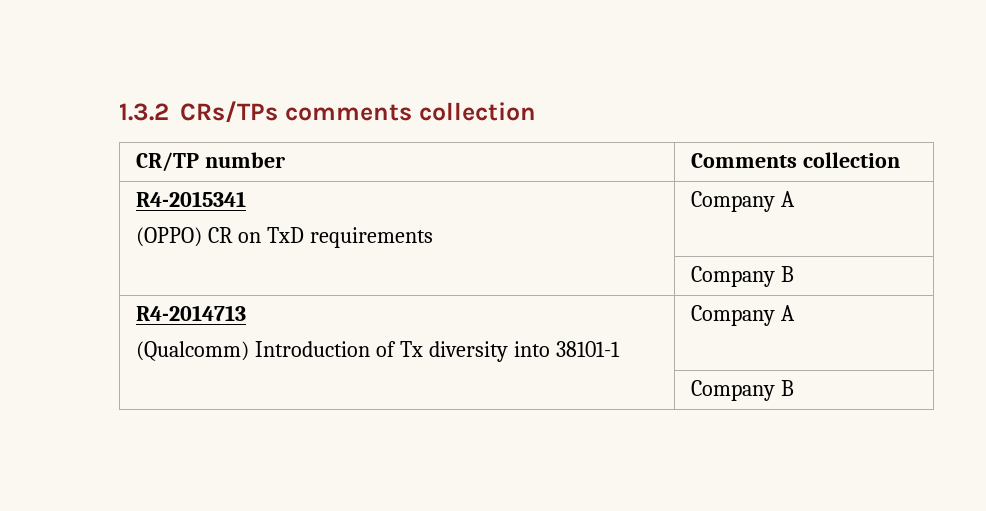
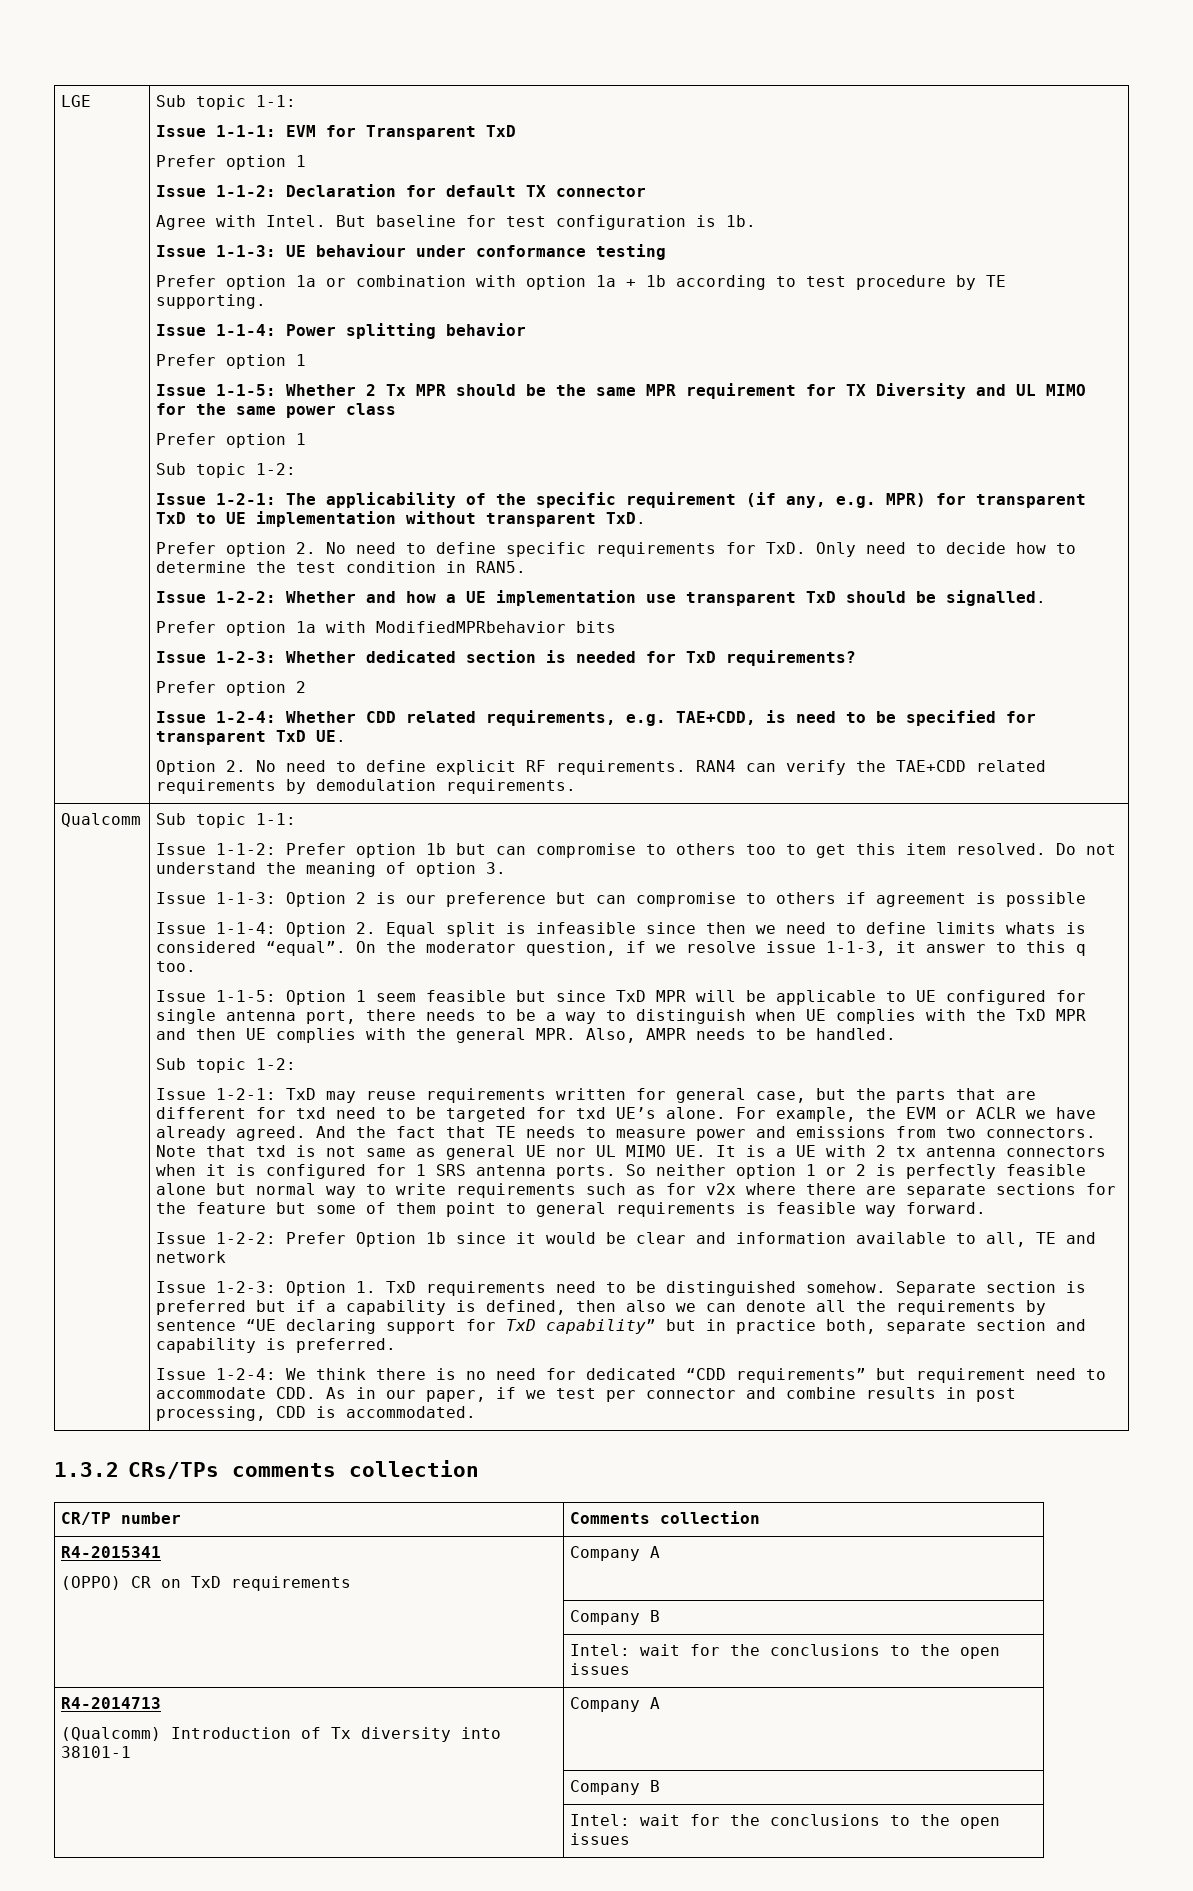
(119, 112) none -> [61,95,92,107] [156,95,297,110] [156,125,517,140] [156,155,307,170] [156,184,647,197] [156,215,757,230] [156,244,667,260] [156,275,1007,290] [156,294,267,309] [156,323,527,339] [156,354,307,369] [156,383,1087,399] [156,403,397,418] [156,433,307,448] [156,463,297,478] [156,492,1087,508] [156,511,647,527] [156,542,1077,557] [156,561,527,573] [156,590,1047,606] [156,621,617,636] [156,650,857,666] [156,681,307,696] [156,710,1037,726] [156,730,347,745] [156,760,1047,775] [156,779,577,794] [61,813,142,827] [156,813,297,828] [156,843,1117,858] [156,862,507,877] [156,892,1087,907] [156,922,1087,937] [156,941,1087,956] [156,961,197,972] [156,990,1087,1005] [156,1009,1087,1024] [156,1028,897,1043] [156,1058,297,1073] [156,1088,1037,1103] [156,1107,1097,1122] [156,1126,1097,1141] [156,1145,1107,1160] [156,1164,1087,1179] [156,1183,1117,1198] [156,1202,987,1217] [156,1232,1097,1247] [156,1251,227,1263] [156,1281,1087,1296] [156,1300,1047,1315] [156,1319,1087,1334] [156,1338,397,1353] [156,1368,1107,1383] [156,1387,1017,1402] [156,1406,477,1421] LGE | Sub topic 1-1: // Issue 1-1-1: EVM for Transparent TxD // Prefer option 1 // Issue 1-1-2: Declaration for default TX connector // Agree with Intel. But baseline for test configuration is 1b. // Issue 1-1-3: UE behaviour under conformance testing // Prefer option 1a or combination with option 1a + 1b according to test procedure by TE supporting. // Issue 1-1-4: Power splitting behavior // Prefer option 1 // Issue 1-1-5: Whether 2 Tx MPR should be the same MPR requirement for TX Diversity and UL MIMO for the same power class // Prefer option 1 // Sub topic 1-2: // Issue 1-2-1: The applicability of the specific requirement (if any, e.g. MPR) for transparent TxD to UE implementation without transparent TxD. // Prefer option 2. No need to define specific requirements for TxD. Only need to decide how to determine the test condition in RAN5. // Issue 1-2-2: Whether and how a UE implementation use transparent TxD should be signalled. // Prefer option 1a with ModifiedMPRbehavior bits // Issue 1-2-3: Whether dedicated section is needed for TxD requirements? // Prefer option 2 // Issue 1-2-4: Whether CDD related requirements, e.g. TAE+CDD, is need to be specified for transparent TxD UE. // Option 2. No need to define explicit RF requirements. RAN4 can verify the TAE+CDD related requirements by demodulation requirements. // Qualcomm | Sub topic 1-1: // Issue 1-1-2: Prefer option 1b but can compromise to others too to get this item resolved. Do not understand the meaning of option 3. // Issue 1-1-3: Option 2 is our preference but can compromise to others if agreement is possible // Issue 1-1-4: Option 2. Equal split is infeasible since then we need to define limits whats is considered “equal”. On the moderator question, if we resolve issue 1-1-3, it answer to this q too. // Issue 1-1-5: Option 1 seem feasible but since TxD MPR will be applicable to UE configured for single antenna port, there needs to be a way to distinguish when UE complies with the TxD MPR and then UE complies with the general MPR. Also, AMPR needs to be handled. // Sub topic 1-2: // Issue 1-2-1: TxD may reuse requirements written for general case, but the parts that are different for txd need to be targeted for txd UE’s alone. For example, the EVM or ACLR we have already agreed. And the fact that TE needs to measure power and emissions from two connectors. Note that txd is not same as general UE nor UL MIMO UE. It is a UE with 2 tx antenna connectors when it is configured for 1 SRS antenna ports. So neither option 1 or 2 is perfectly feasible alone but normal way to write requirements such as for v2x where there are separate sections for the feature but some of them point to general requirements is feasible way forward. // Issue 1-2-2: Prefer Option 1b since it would be clear and information available to all, TE and network // Issue 1-2-3: Option 1. TxD requirements need to be distinguished somehow. Separate section is preferred but if a capability is defined, then also we can denote all the requirements by sentence “UE declaring support for TxD capability” but in practice both, separate section and capability is preferred. // Issue 1-2-4: We think there is no need for dedicated “CDD requirements” but requirement need to accommodate CDD. As in our paper, if we test per connector and combine results in post processing, CDD is accommodated. //
(795, 274) none -> [570,1644,1001,1659] [570,1663,631,1675] // | Intel: wait for the conclusions to the open issues
(795, 388) none -> [570,1814,1001,1829] [570,1833,631,1845] // | Intel: wait for the conclusions to the open issues

